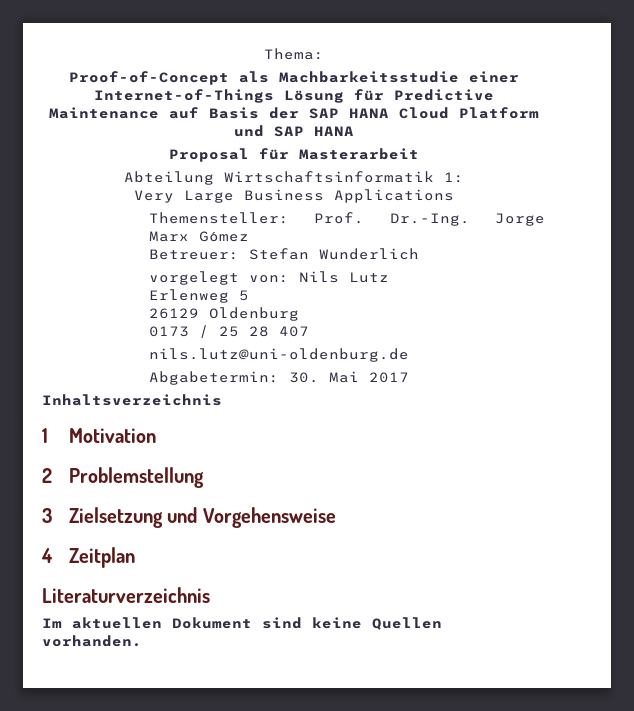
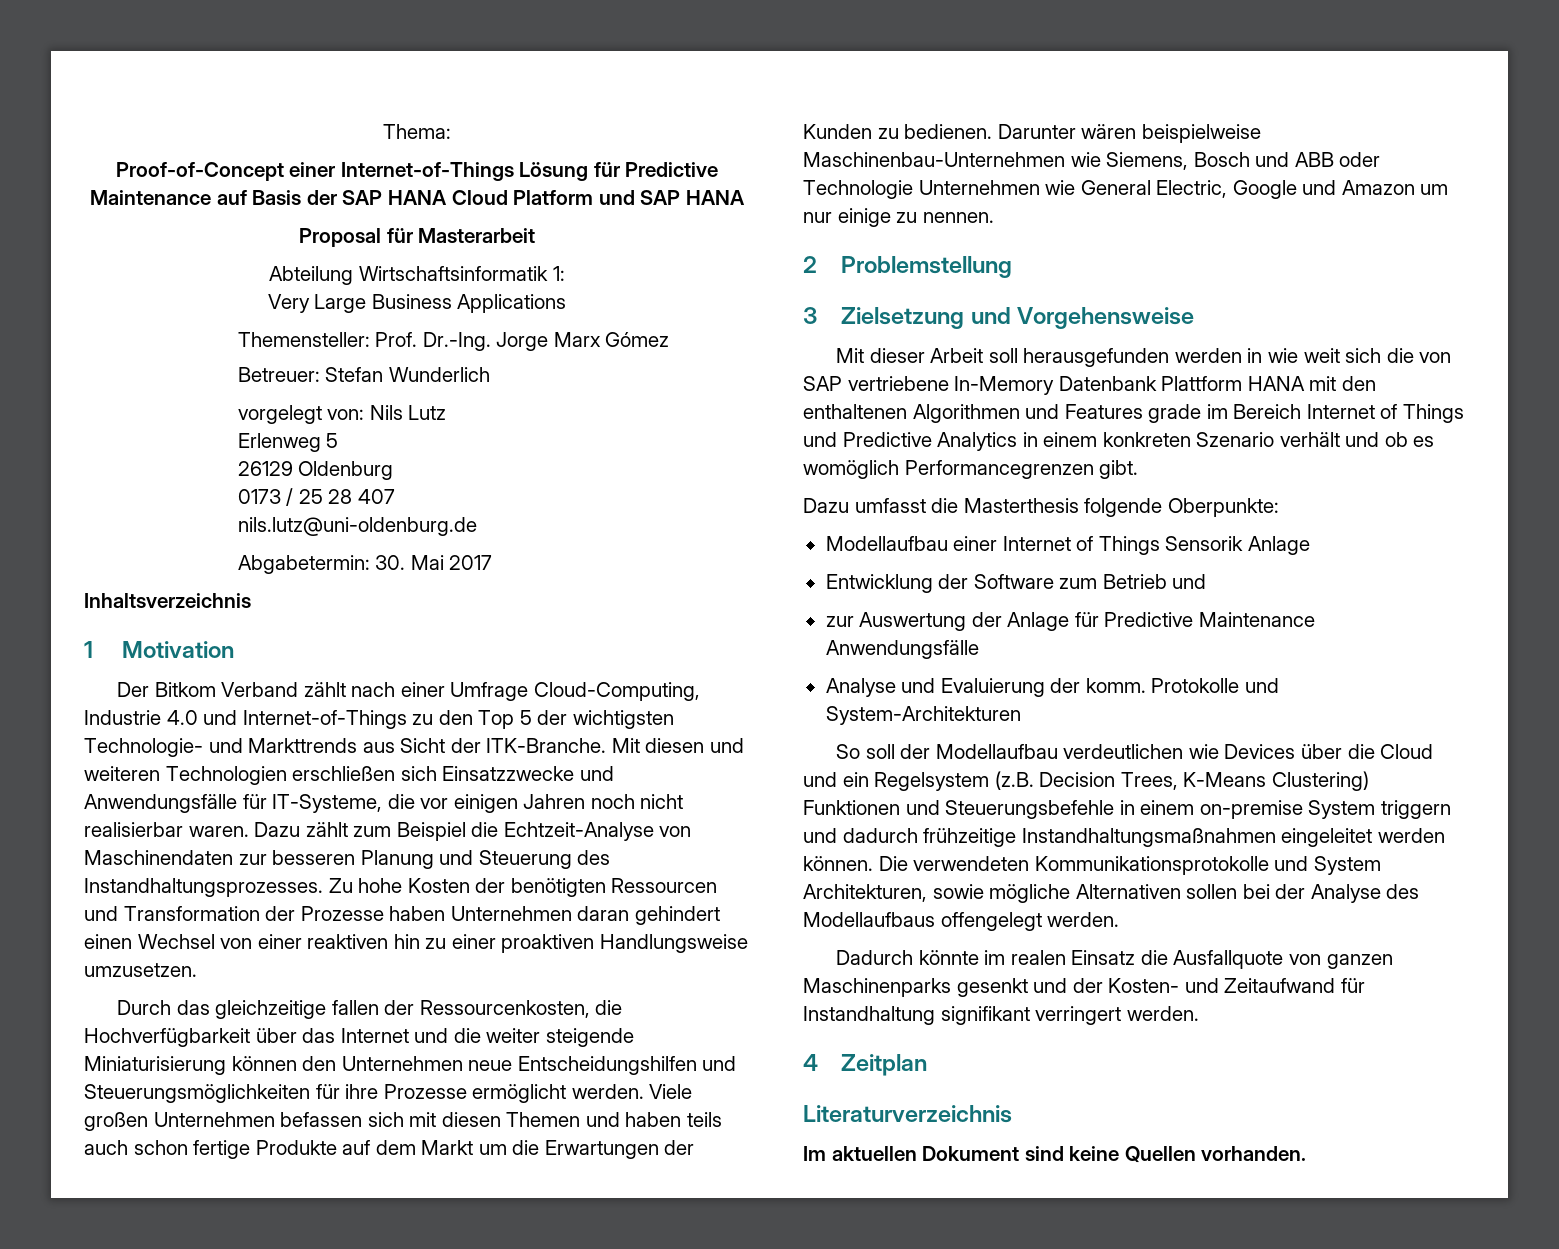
[238,71,459,83] als Machbarkeitsstudie -> (284, 171) none
(156, 435) none -> [117,682,700,701] [84,710,674,729] [84,738,744,757] [84,766,614,785] [84,794,684,813] [84,822,692,841] [84,850,611,869] [84,878,718,897] [84,906,720,925] [84,934,748,953] [84,963,197,977] [117,1000,623,1019] [84,1028,634,1047] [84,1056,737,1075] [84,1084,693,1103] [84,1112,722,1131] [84,1140,695,1159] [803,124,1261,143] [803,152,1381,170] [803,180,1449,199] [803,208,994,227] // Der Bitkom Verband zählt nach einer Umfrage Cloud-Computing, Industrie 4.0 und Internet-of-Things zu den Top 5 der wichtigsten Technologie- und Markttrends aus Sicht der ITK-Branche. Mit diesen und weiteren Technologien erschließen sich Einsatzzwecke und Anwendungsfälle für IT-Systeme, die vor einigen Jahren noch nicht realisierbar waren. Dazu zählt zum Beispiel die Echtzeit-Analyse von Maschinendaten zur besseren Planung und Steuerung des Instandhaltungsprozesses. Zu hohe Kosten der benötigten Ressourcen und Transformation der Prozesse haben Unternehmen daran gehindert einen Wechsel von einer reaktiven hin zu einer proaktiven Handlungsweise umzusetzen. // Durch das gleichzeitige fallen der Ressourcenkosten, die Hochverfügbarkeit über das Internet und die weiter steigende Miniaturisierung können den Unternehmen neue Entscheidungshilfen und Steuerungsmöglichkeiten für ihre Prozesse ermöglicht werden. Viele großen Unternehmen befassen sich mit diesen Themen und haben teils auch schon fertige Produkte auf dem Markt um die Erwartungen der Kunden zu bedienen. Darunter wären beispielweise Maschinenbau-Unternehmen wie Siemens, Bosch und ABB oder Technologie Unternehmen wie General Electric, Google und Amazon um nur einige zu nennen.
(337, 517) none -> [836,348,1452,367] [803,376,1376,395] [803,404,1464,423] [803,432,1435,451] [803,460,1139,479] [803,498,1279,517] [825,536,1310,555] [825,574,1207,593] [825,612,1315,631] [825,640,979,659] [825,678,1279,697] [825,706,1021,725] [836,744,1434,759] [803,771,1369,791] [803,800,1451,819] [803,828,1445,847] [803,856,1381,875] [803,884,1420,903] [803,912,1120,931] [836,950,1393,969] [803,978,1365,997] [803,1006,1199,1025] // Mit dieser Arbeit soll herausgefunden werden in wie weit sich die von SAP vertriebene In-Memory Datenbank Plattform HANA mit den enthaltenen Algorithmen und Features grade im Bereich Internet of Things und Predictive Analytics in einem konkreten Szenario verhält und ob es womöglich Performancegrenzen gibt. // Dazu umfasst die Masterthesis folgende Oberpunkte: // Modellaufbau einer Internet of Things Sensorik Anlage // Entwicklung der Software zum Betrieb und // zur Auswertung der Anlage für Predictive Maintenance Anwendungsfälle // Analyse und Evaluierung der komm. Protokolle und System-Architekturen // So soll der Modellaufbau verdeutlichen wie Devices über die Cloud und ein Regelsystem (z.B. Decision Trees, K-Means Clustering) Funktionen und Steuerungsbefehle in einem on-premise System triggern und dadurch frühzeitige Instandhaltungsmaßnahmen eingeleitet werden können. Die verwendeten Kommunikationsprotokolle und System Architekturen, sowie mögliche Alternativen sollen bei der Analyse des Modellaufbaus offengelegt werden. // Dadurch könnte im realen Einsatz die Ausfallquote von ganzen Maschinenparks gesenkt und der Kosten- und Zeitaufwand für Instandhaltung signifikant verringert werden.

